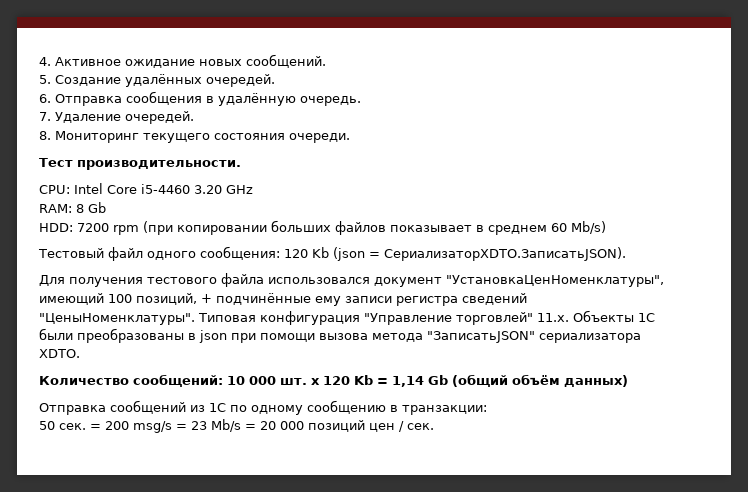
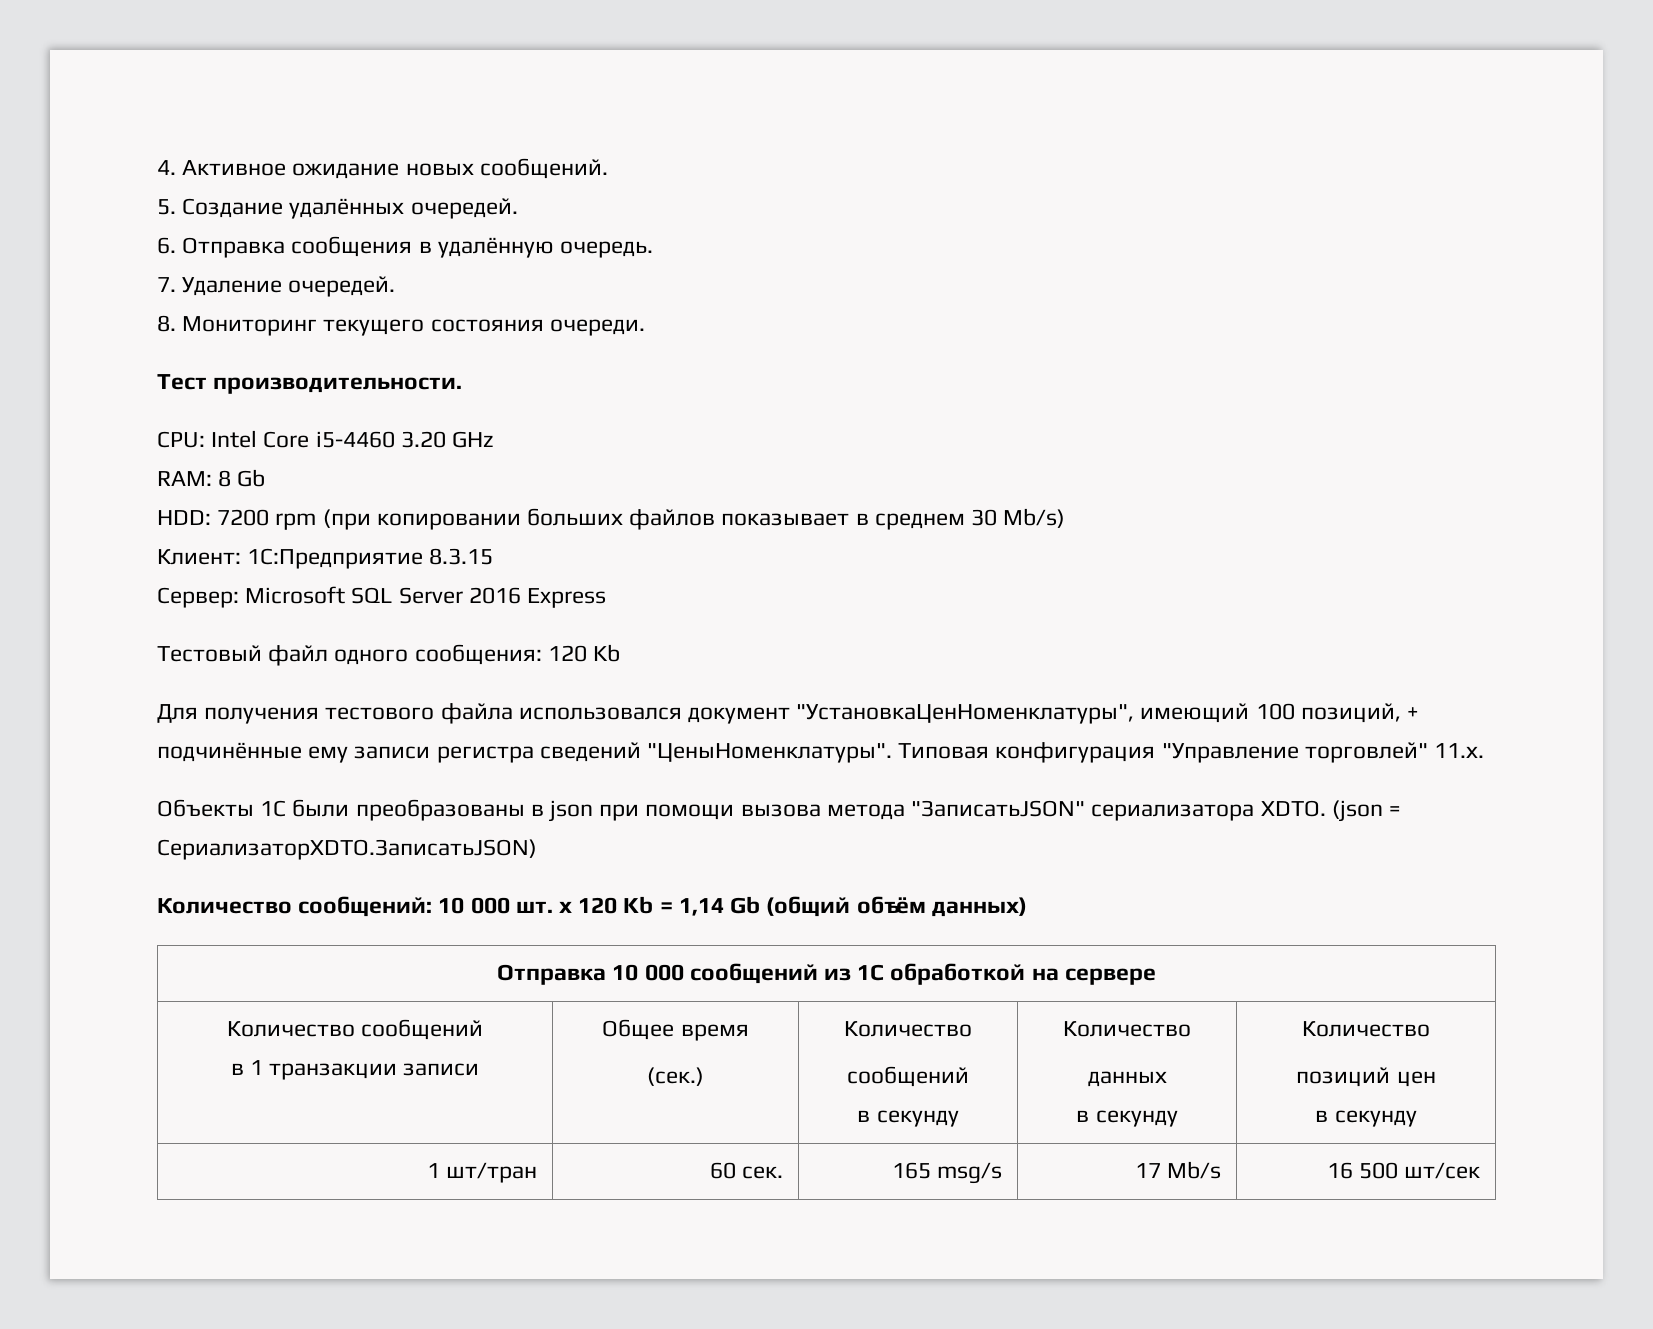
[551,223,567,232] 60 -> [971,509,998,526] 30
(606, 227) none -> [157,548,494,569] [157,586,607,608] // Клиент: 1С:Предприятие 8.3.15 // Сервер: Microsoft SQL Server 2016 Express
[333,247,626,261] (json = СериализаторXDTO.ЗаписатьJSON). -> (621, 653) none
(569, 317) none -> (1485, 750) //
(80, 353) none -> [1331,800,1401,822] [157,839,537,860] (json = СериализаторXDTO.ЗаписатьJSON)
[39,400,487,415] [39,419,434,433] // Отправка сообщений из 1С по одному сообщению в транзакции: // 50 сек. = 200 msg/s = 23 Mb/s = 20 000 позиций цен / сек. -> [497,963,1156,985] [226,1019,484,1040] [230,1060,480,1080] [602,1019,749,1041] [647,1067,704,1086] [844,1021,972,1037] [847,1066,969,1087] [857,1110,959,1127] [1063,1021,1191,1037] [1087,1071,1167,1087] [1076,1110,1178,1127] [1302,1021,1430,1037] [1296,1067,1436,1087] [1315,1110,1417,1127] [426,1162,538,1183] [709,1162,784,1179] [891,1162,1003,1184] [1134,1161,1222,1179] [1326,1162,1481,1179] // Отправка 10 000 сообщений из 1С обработкой на сервере // Количество сообщений // в 1 транзакции записи | Общее время // (сек.) | Количество // сообщений // в секунду | Количество // данных // в секунду | Количество // позиций цен // в секунду // 1 шт/тран | 60 сек. | 165 msg/s | 17 Mb/s | 16 500 шт/сек

